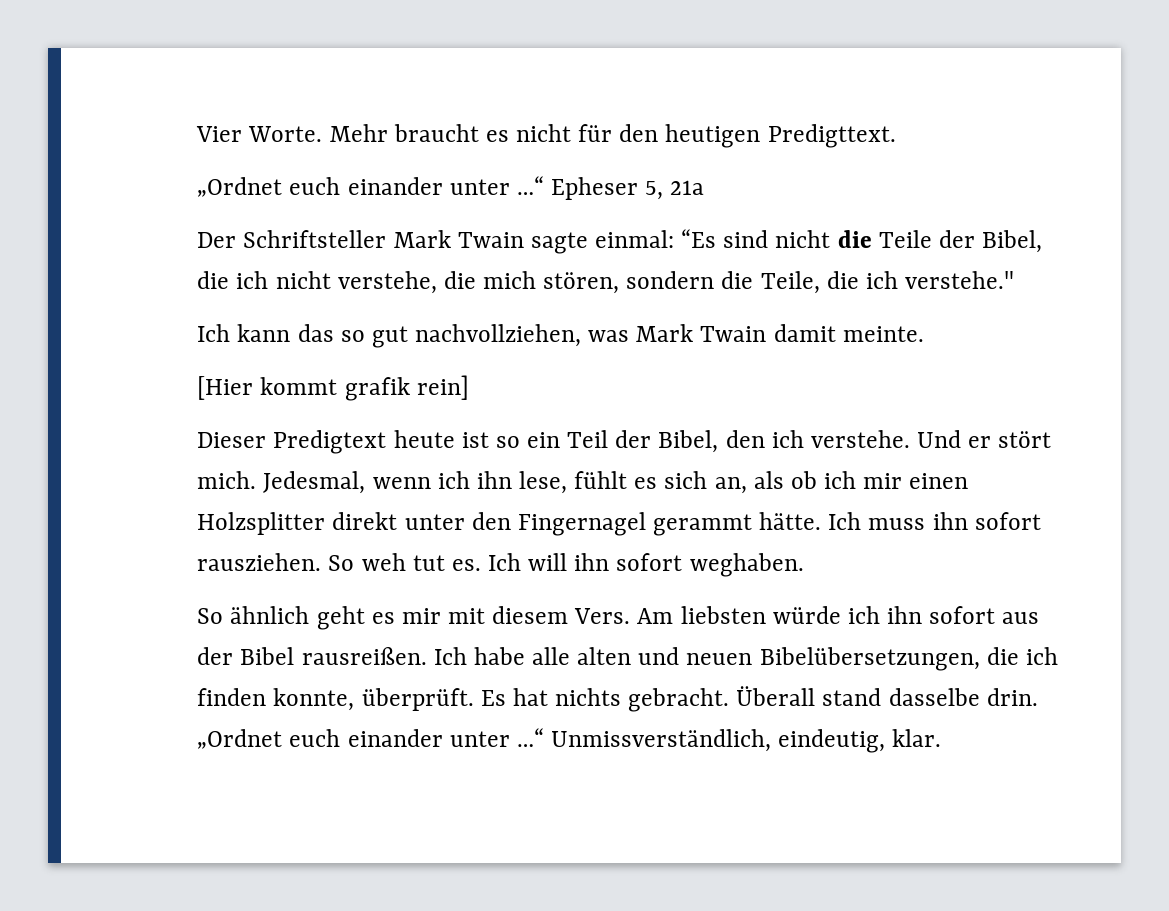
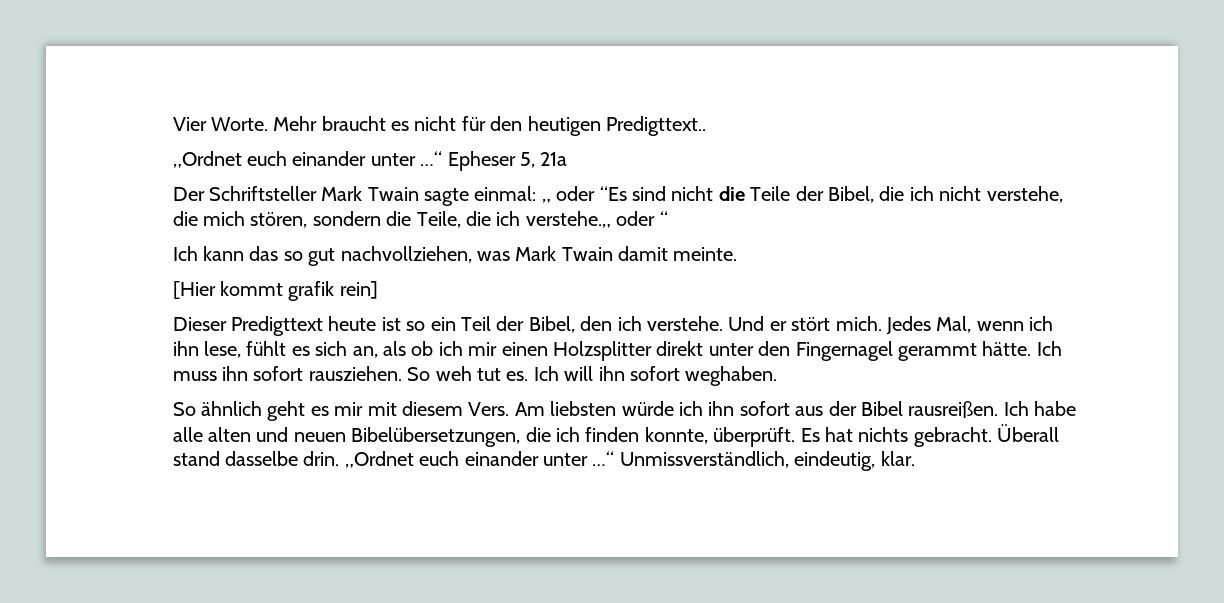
[767,124,896,148] Predigttext. -> [606,116,707,136] Predigttext..
(674, 239) none -> [541,186,596,203] „ oder
[905,271,1015,289] verstehe." -> [525,211,668,228] verstehe.„ oder “
[273,430,387,454] Predigtext -> [230,316,323,336] Predigttext
[263,471,366,494] Jedesmal, -> [885,316,972,335] Jedes Mal,

